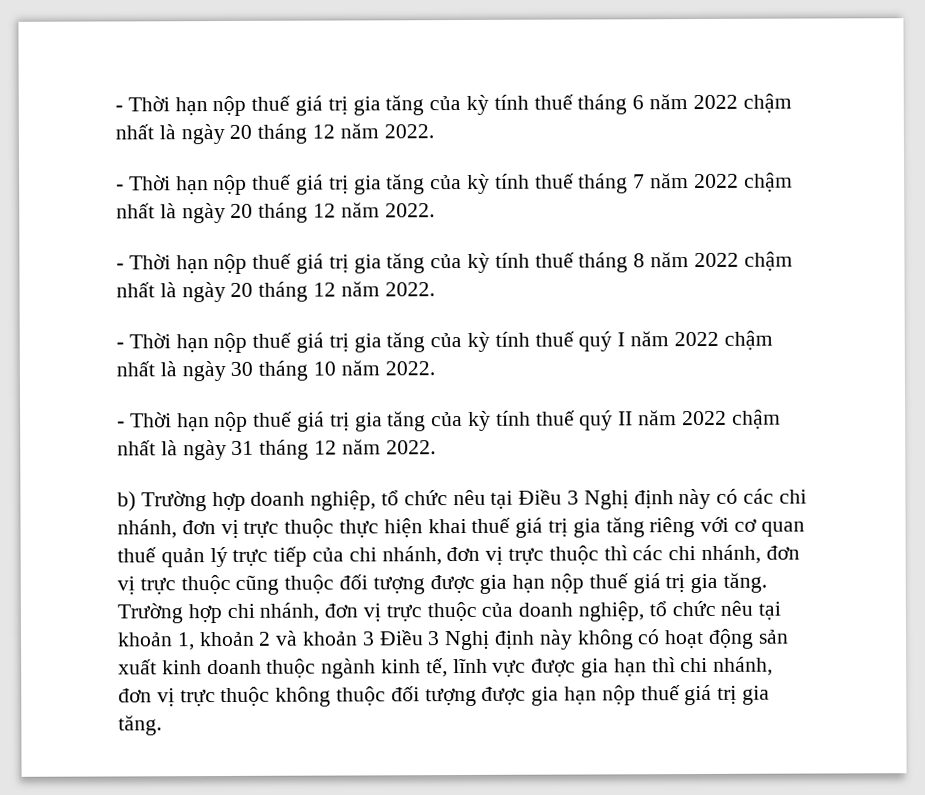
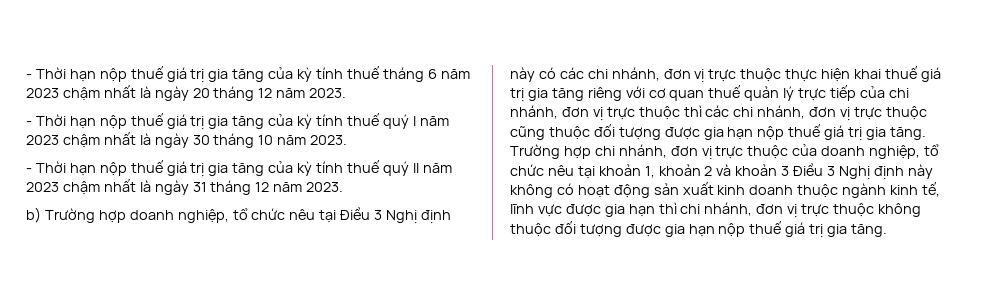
[692,93,792,113] [115,123,434,145] [116,172,793,196] [116,202,435,224] [116,251,793,275] [116,281,435,303] 2022 chậm nhất là ngày 20 tháng 12 năm 2022. // - Thời hạn nộp thuế giá trị gia tăng của kỳ tính thuế tháng 7 năm 2022 chậm nhất là ngày 20 tháng 12 năm 2022. // - Thời hạn nộp thuế giá trị gia tăng của kỳ tính thuế tháng 8 năm 2022 chậm nhất là ngày 20 tháng 12 năm 2022. -> [26,85,347,101] 2023 chậm nhất là ngày 20 tháng 12 năm 2023.
[673,331,719,347] 2022 -> [26,135,59,145] 2023
[384,361,435,376] 2022. -> [310,135,348,145] 2023.
[681,410,727,426] 2022 -> [26,182,59,192] 2023
[385,440,436,455] 2022. -> [306,182,344,192] 2023.

